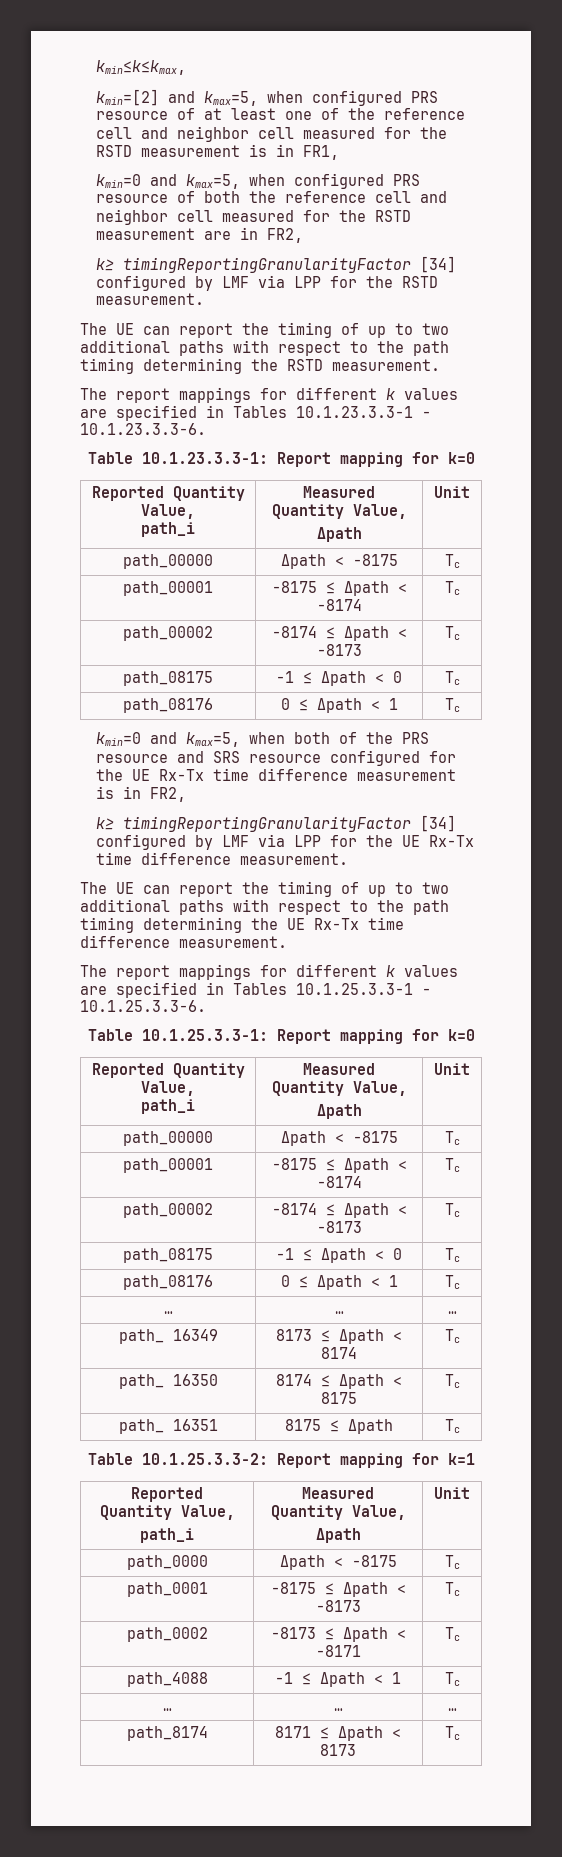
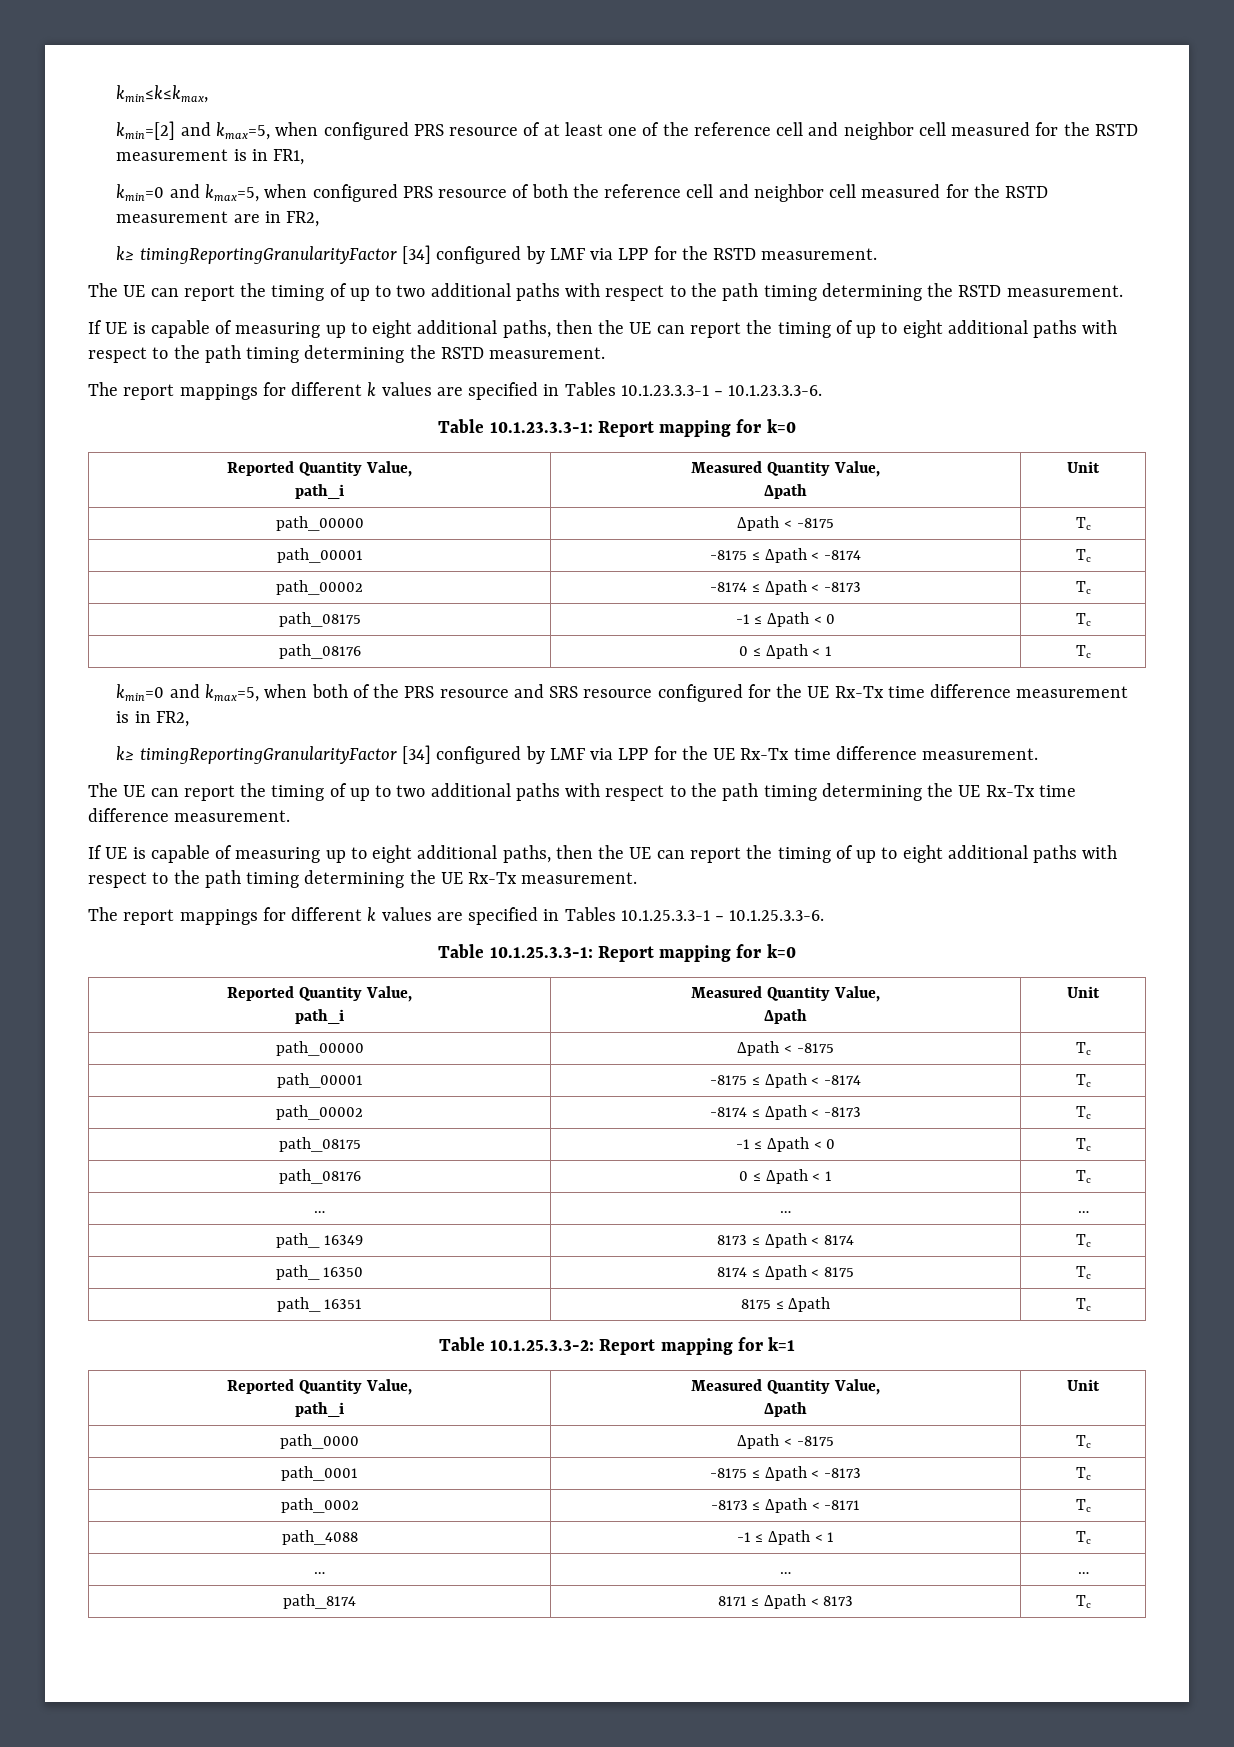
(440, 365) none -> [88,320,1118,338] [88,345,606,363] // If UE is capable of measuring up to eight additional paths, then the UE can report the timing of up to eight additional paths with respect to the path timing determining the RSTD measurement.
(287, 942) none -> [88,845,1118,863] [88,870,638,888] // If UE is capable of measuring up to eight additional paths, then the UE can report the timing of up to eight additional paths with respect to the path timing determining the UE Rx-Tx measurement.

